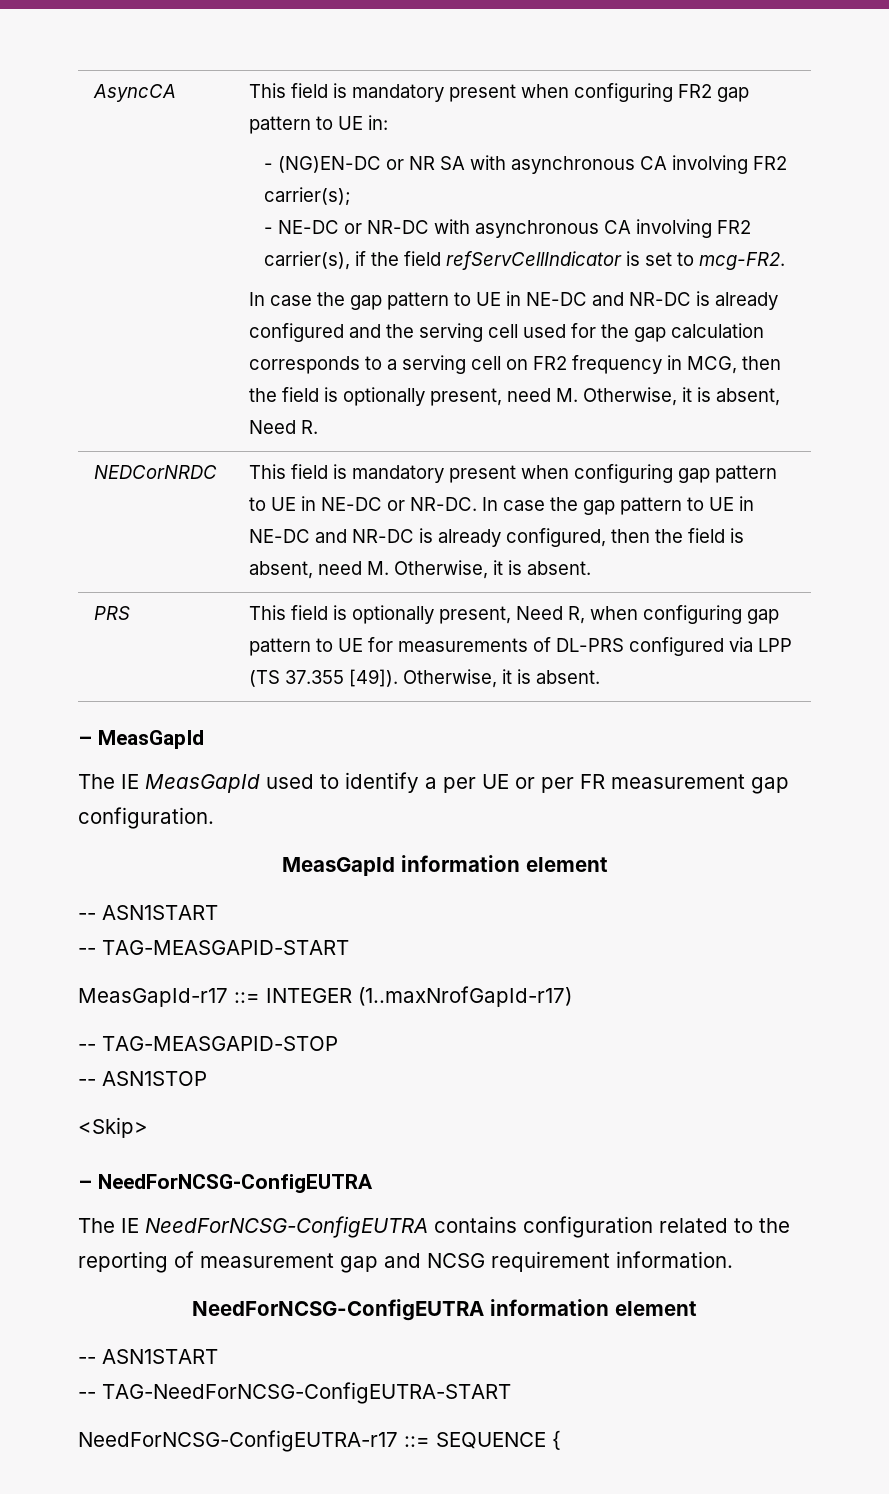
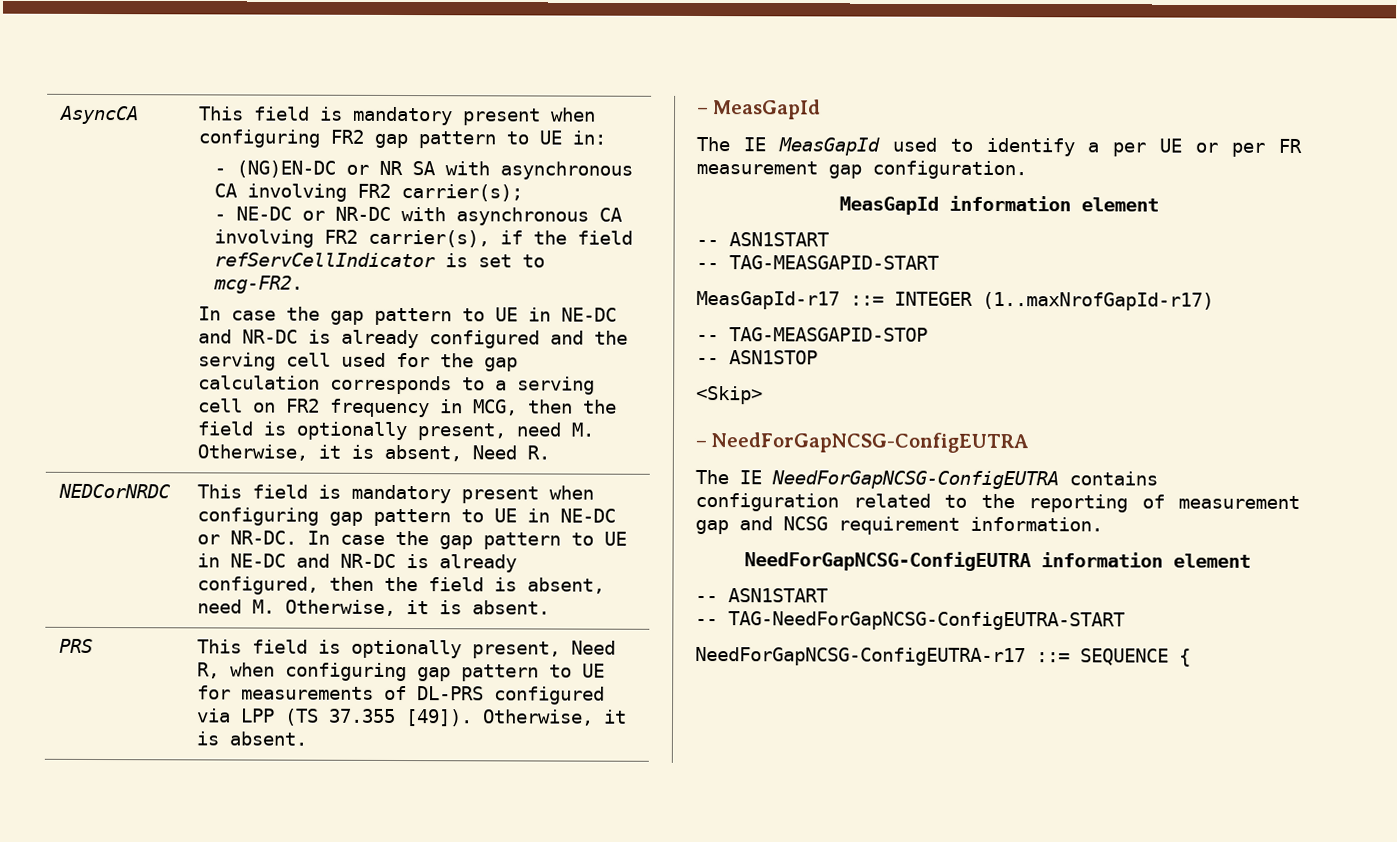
[97,1174,373,1193] [78,1216,428,1238] NeedForNCSG-ConfigEUTRA // The IE NeedForNCSG-ConfigEUTRA -> [711,432,1030,454] [695,469,1059,490] NeedForGapNCSG-ConfigEUTRA // The IE NeedForGapNCSG-ConfigEUTRA
[192,1299,697,1321] [78,1349,218,1364] [78,1382,511,1404] [78,1430,398,1452] NeedForNCSG-ConfigEUTRA information element // -- ASN1START // -- TAG-NeedForNCSG-ConfigEUTRA-START // NeedForNCSG-ConfigEUTRA-r17 -> [744,551,1251,572] [695,588,828,603] [695,611,1125,631] [695,646,1026,667] NeedForGapNCSG-ConfigEUTRA information element // -- ASN1START // -- TAG-NeedForGapNCSG-ConfigEUTRA-START // NeedForGapNCSG-ConfigEUTRA-r17

